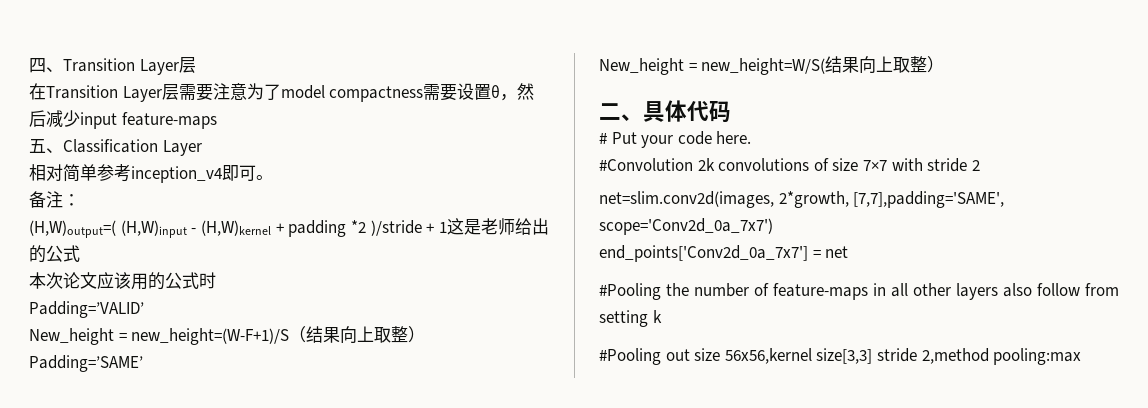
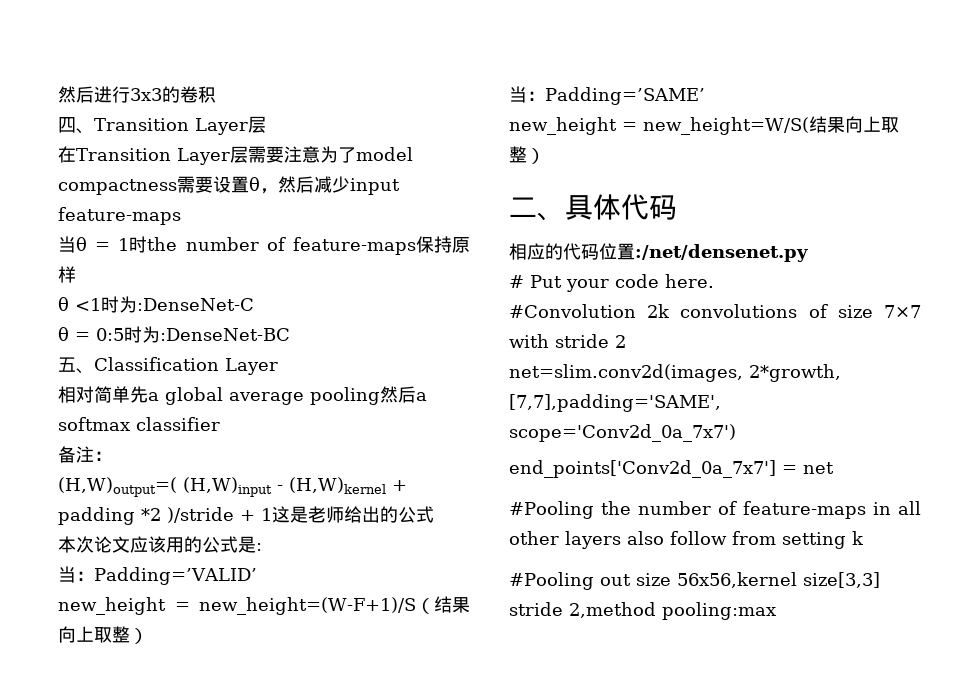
(29, 65) none -> [58,86,216,103] 然后进行3x3的卷积 //
(217, 120) none -> [58,236,470,255] [58,266,76,283] [58,296,254,313] [58,326,290,343] // 当θ = 1时the number of feature-maps保持原样 // θ <1时为:DenseNet-C // θ = 0:5时为:DenseNet-BC
[97,164,273,183] 参考inception_v4即可。 -> [130,386,427,405] [58,417,220,431] 先a global average pooling然后a softmax classifier
[199,272,216,289] 时 // -> [238,536,262,553] [58,566,94,583] 是: // 当：
[29,328,114,345] New_height -> [58,597,166,615] new_height
(426, 334) none -> [509,86,545,103] 当：
[599,58,684,75] New_height -> [509,117,617,135] new_height
(731, 112) none -> [509,243,808,262] // 相应的代码位置:/net/densenet.py

